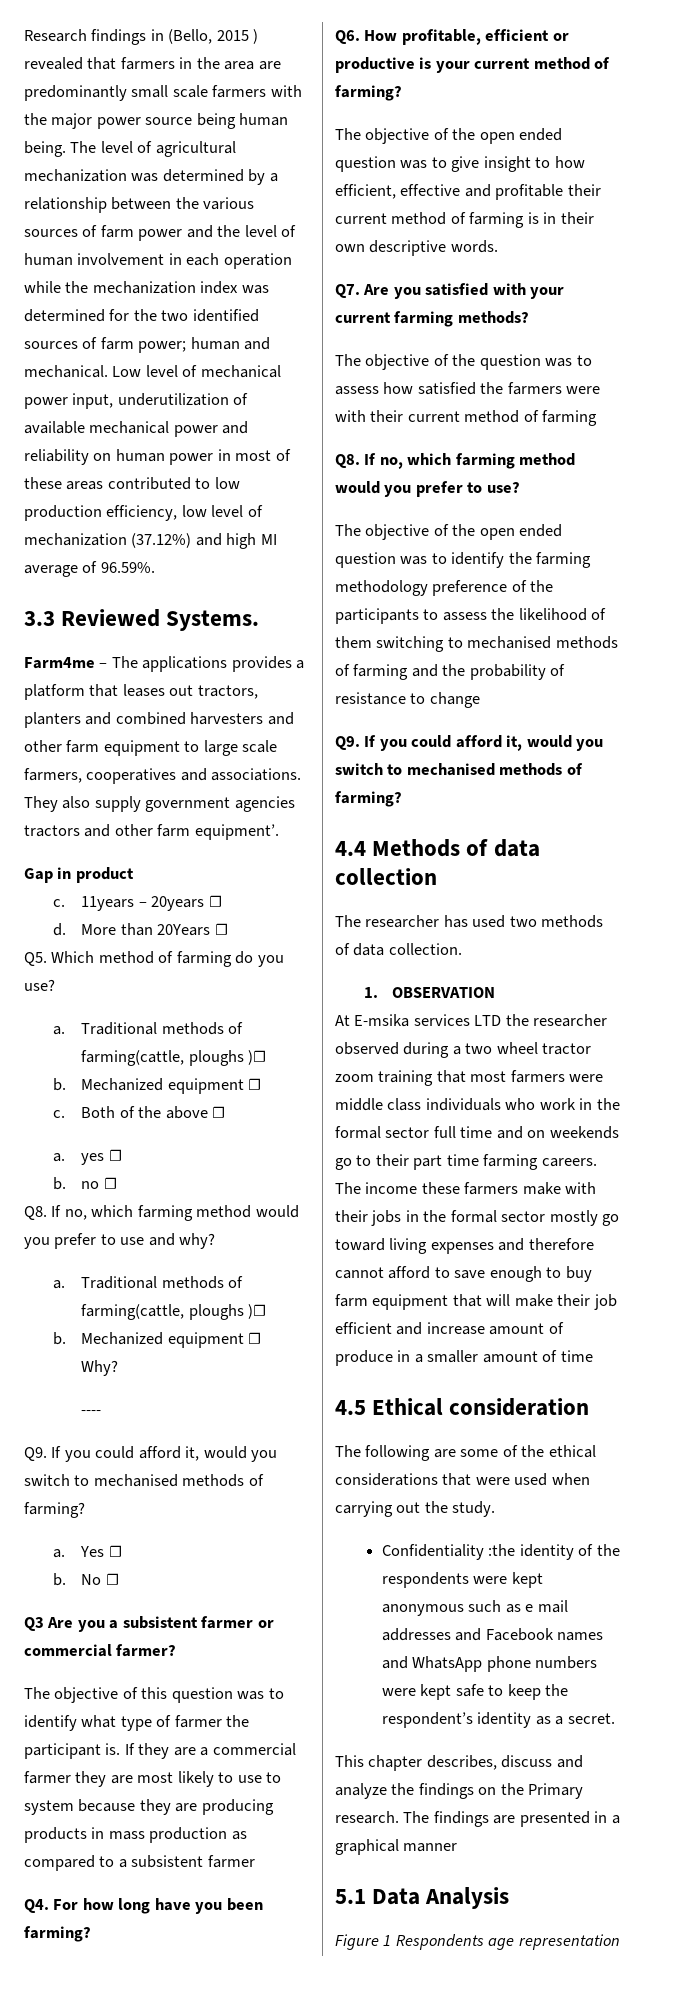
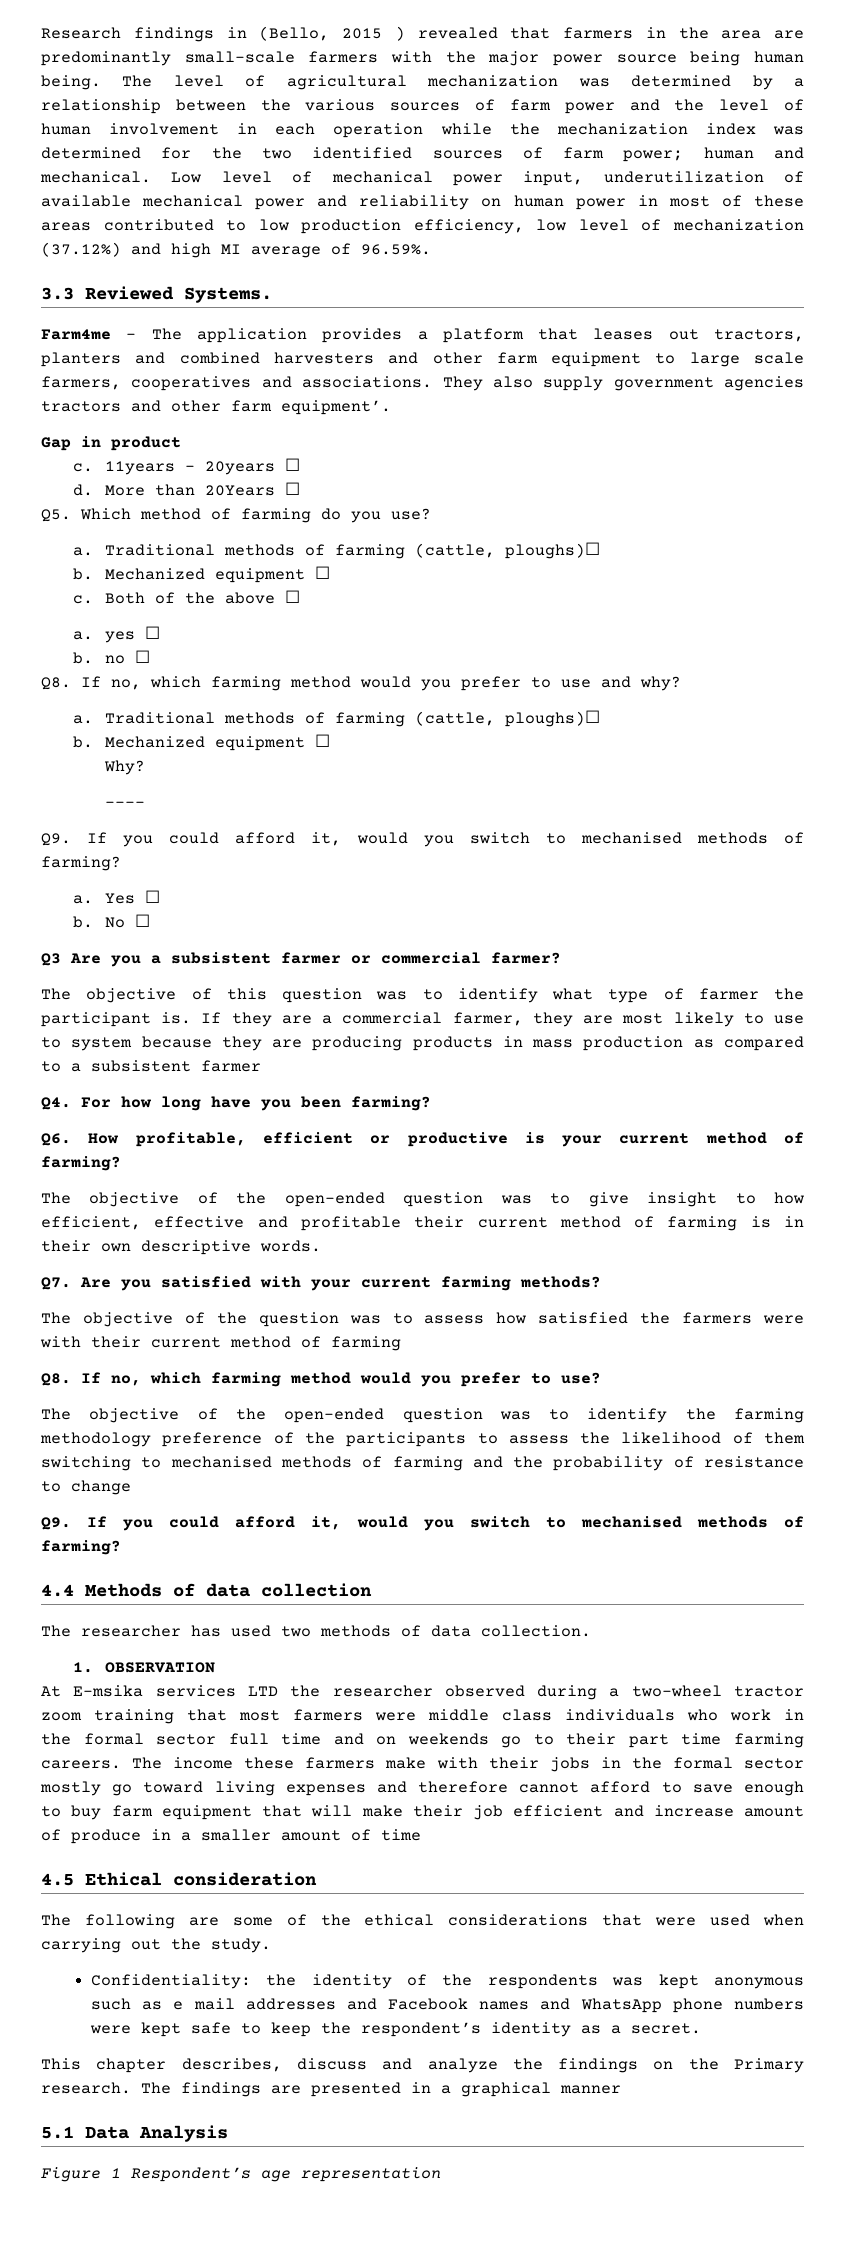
[131,85,208,98] small scale -> [184,51,295,63] small-scale
[142,656,228,672] applications -> [196,328,307,343] application
[81,1050,267,1066] farming(cattle, ploughs )☐ -> [334,542,600,559] farming (cattle, ploughs)☐
[81,1304,267,1320] farming(cattle, ploughs )☐ -> [334,710,600,727] farming (cattle, ploughs)☐
[24,1771,71,1784] farmer -> [452,1012,523,1026] farmer,
[479,128,563,144] open ended -> [284,1192,385,1207] open-ended
[479,524,563,540] open ended -> [284,1408,385,1423] open-ended
[465,1042,538,1054] two wheel -> [631,1685,722,1697] two-wheel
[381,1544,516,1560] Confidentiality :the -> [90,1974,297,1989] Confidentiality: the
[473,1576,508,1584] were -> [612,1977,644,1986] was
[395,1934,484,1950] Respondents -> [131,2167,251,2182] Respondent’s

